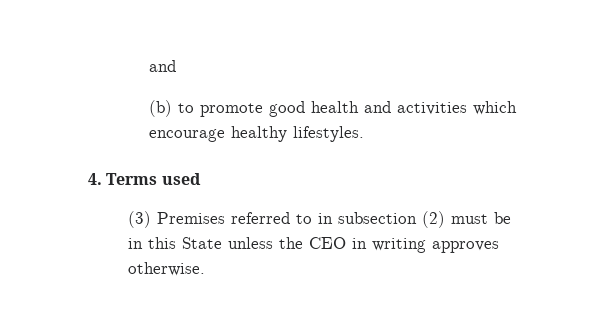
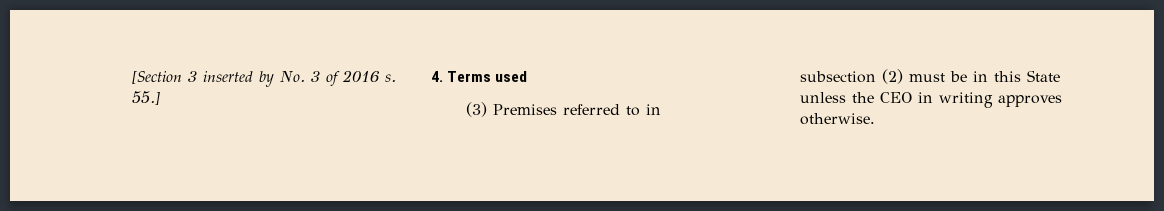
[148,60,176,72] [148,100,517,117] [148,126,364,142] and // (b) to promote good health and activities which encourage healthy lifestyles. -> [132,70,397,87] [132,91,161,105] [Section 3 inserted by No. 3 of 2016 s. 55.]

